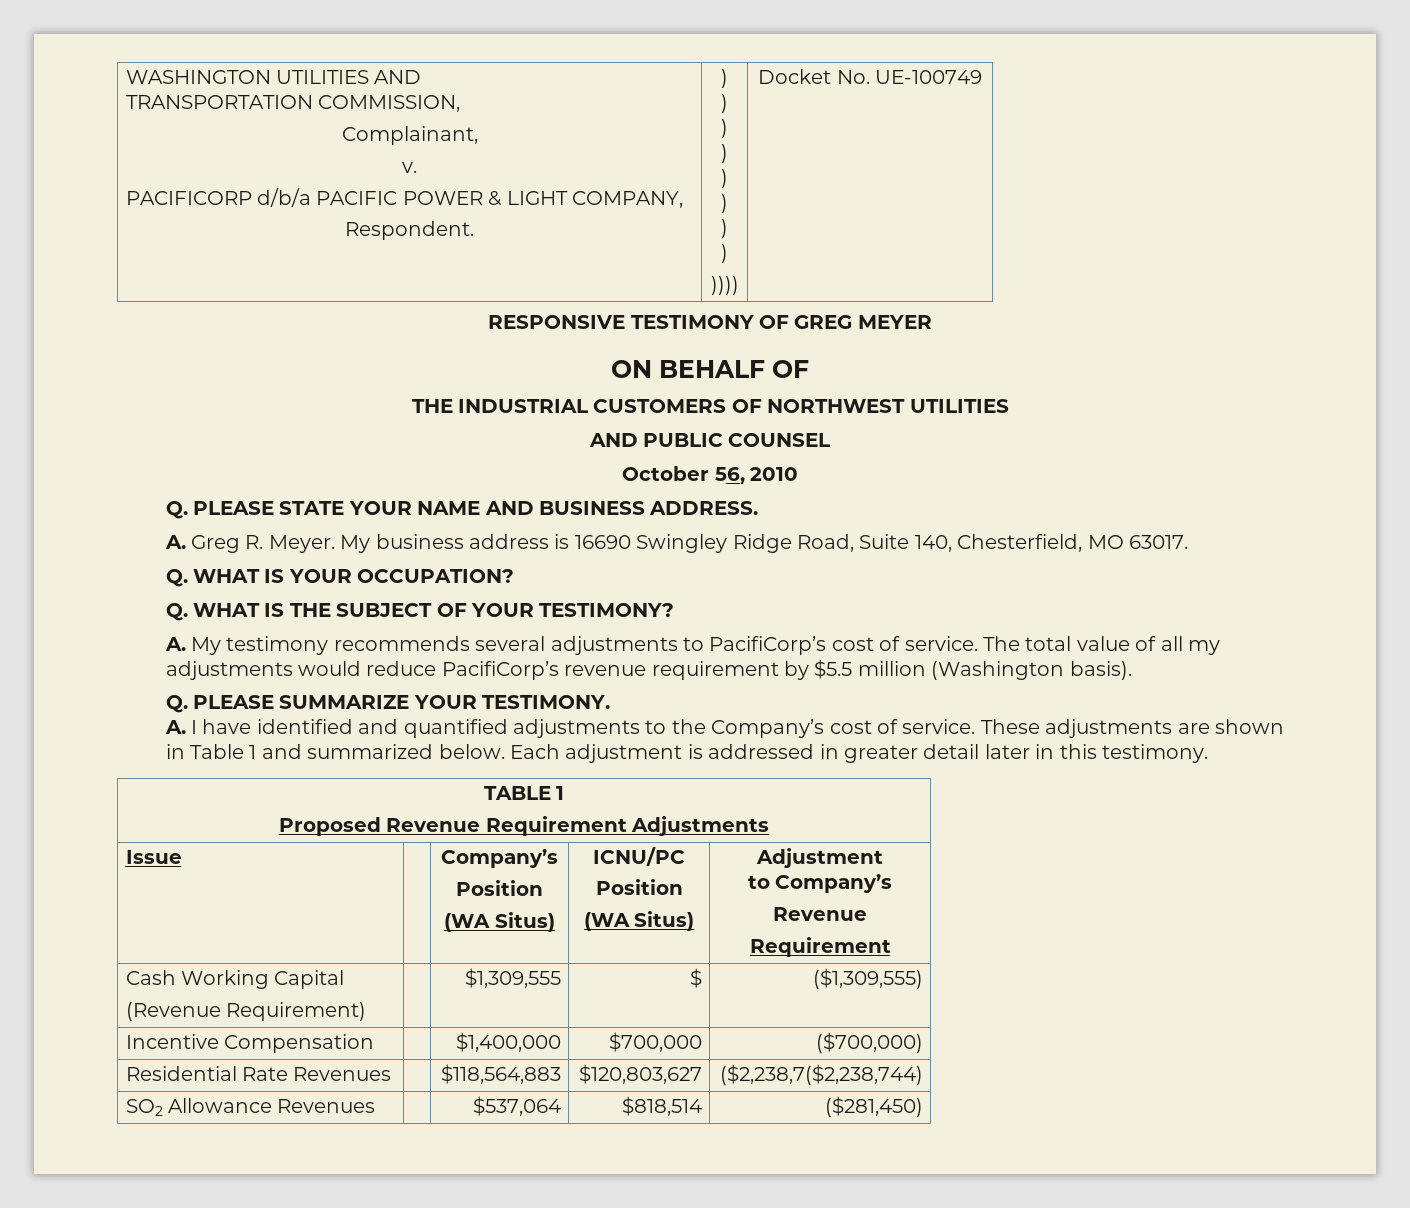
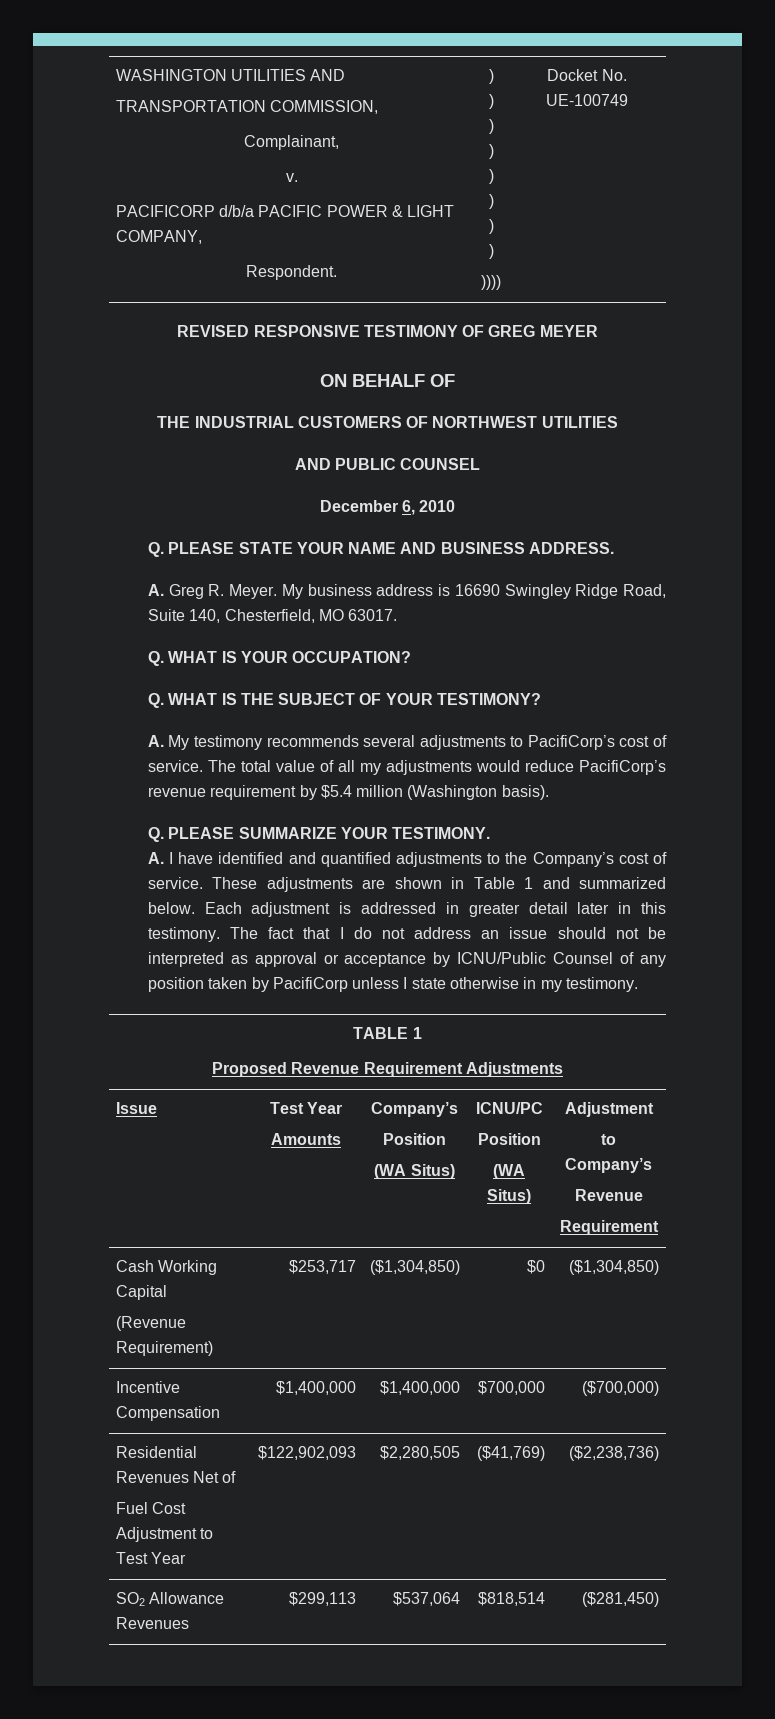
(982, 77) none -> [177,325,250,337] REVISED
[622,466,745,484] October 56, -> [319,500,415,515] December 6,
[814,659,853,679] $5.5 -> [320,785,352,799] $5.4
(1209, 753) none -> [230,927,666,939] [147,952,667,967] [147,977,639,992] The fact that I do not address an issue should not be interpreted as approval or acceptance by ICNU/Public Counsel of any position taken by PacifiCorp unless I state otherwise in my testimony.
(182, 857) none -> [269,1102,343,1114] [271,1133,341,1145] Test Year // Amounts
[464,968,561,988] [689,968,702,988] [812,968,923,989] | $1,309,555 | $ | ($1,309,555) -> [289,1260,357,1274] [370,1260,461,1275] [527,1260,546,1274] [569,1260,660,1275] $253,717 | ($1,304,850) | $0 | ($1,304,850)
(374, 1043) none -> [276,1381,357,1395] $1,400,000
[241,1067,392,1081] [440,1064,561,1084] [578,1064,702,1084] [719,1064,923,1085] Rate Revenues | | $118,564,883 | $120,803,627 | ($2,238,7($2,238,744) -> [115,1471,237,1483] [115,1502,187,1514] [115,1527,214,1542] [115,1552,187,1564] [258,1446,357,1460] [380,1446,461,1460] [477,1446,546,1461] [569,1446,660,1461] Revenues Net of // Fuel Cost Adjustment to Test Year | $122,902,093 | $2,280,505 | ($41,769) | ($2,238,736)
(376, 1106) none -> [289,1592,357,1606] $299,113

